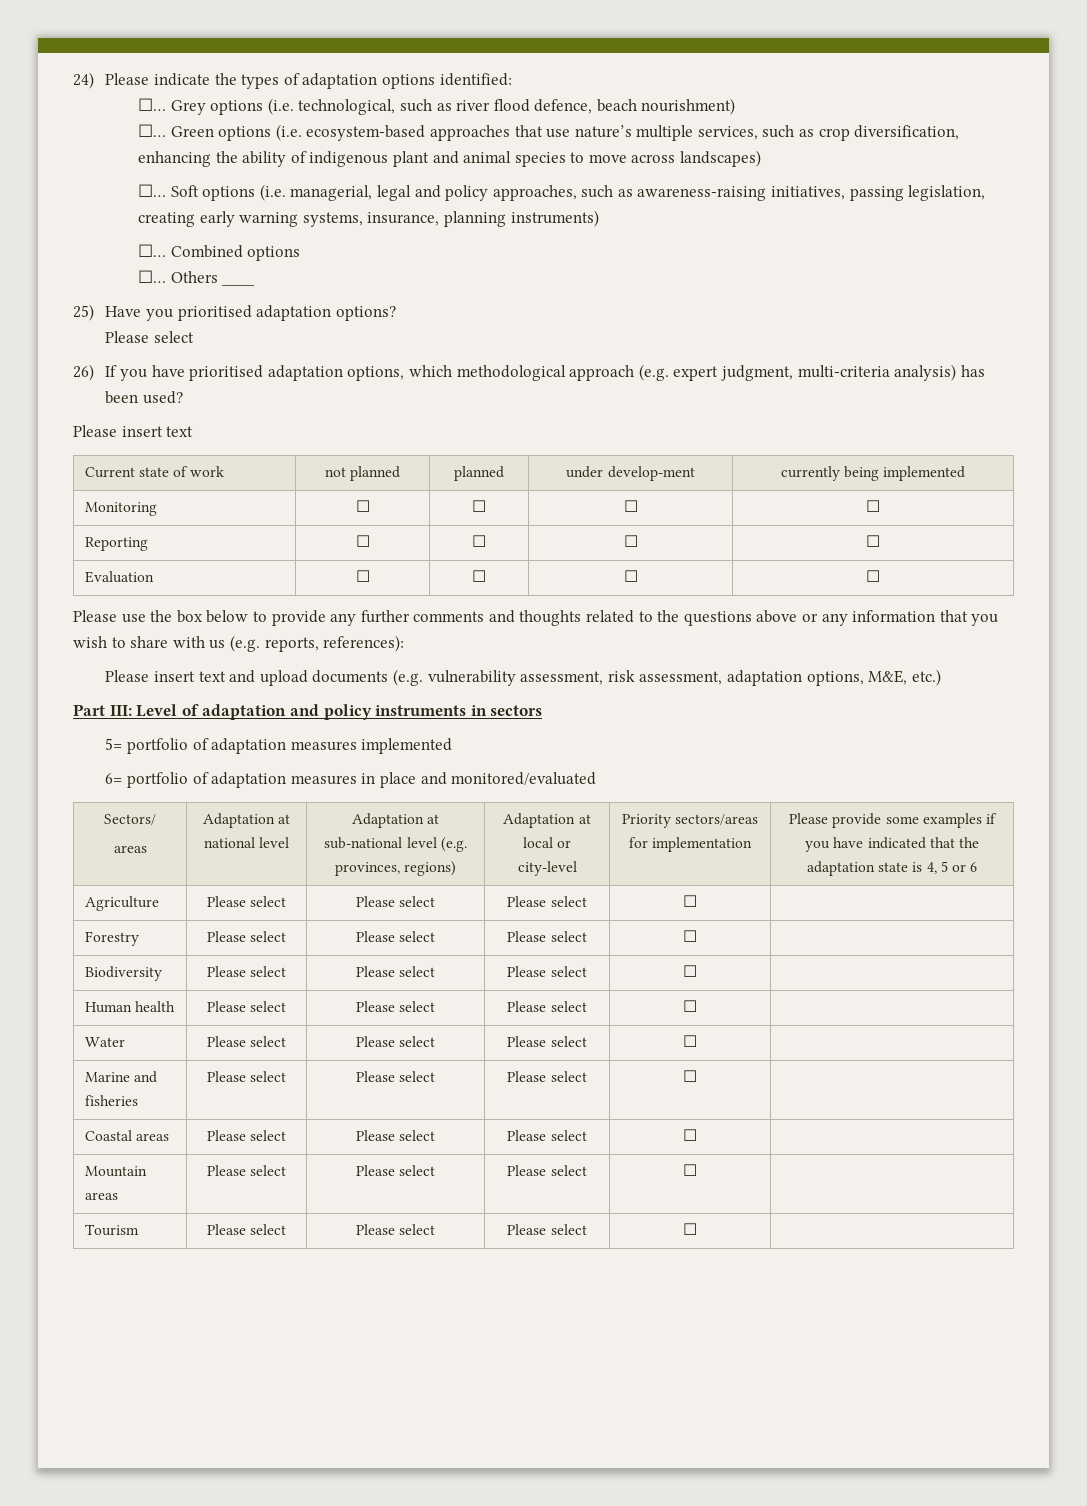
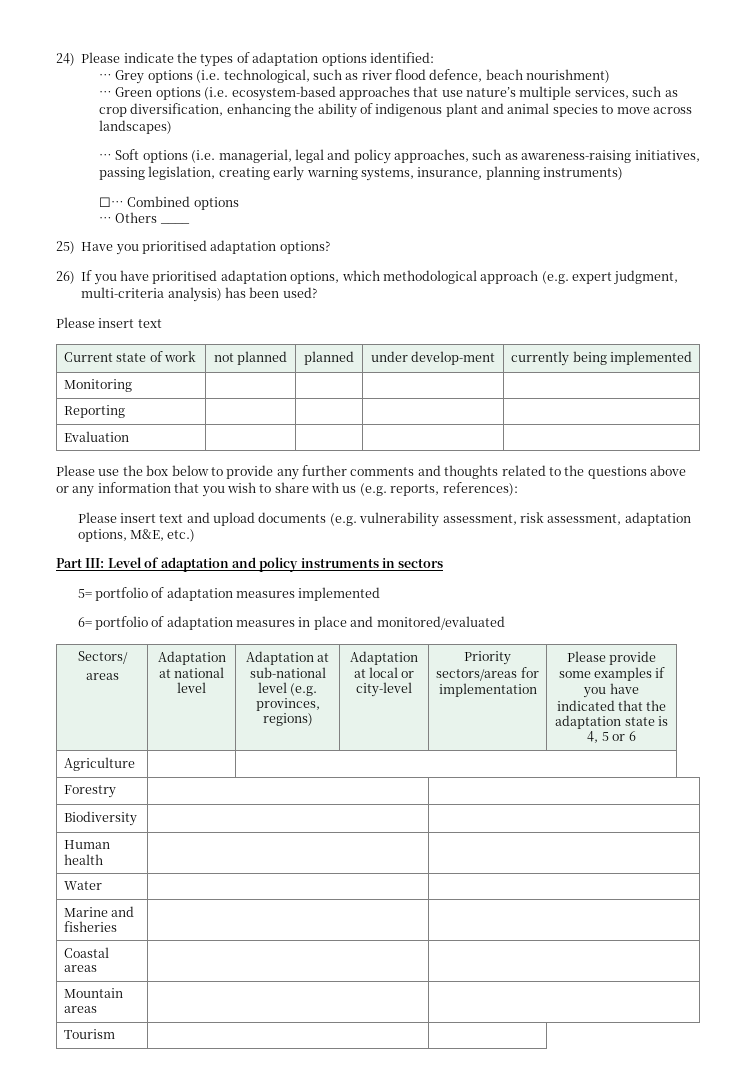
[137,98,166,111] ☐… -> [99,74,113,80] …
[137,124,166,137] ☐… -> [99,91,113,97] …
[137,184,166,197] ☐… -> [99,154,113,160] …
[137,270,166,283] ☐… -> [99,217,113,223] …
[105,331,195,343] // Please select -> (330, 247) none
[355,500,370,512] [472,500,486,512] [623,500,638,512] [866,500,881,512] [84,537,148,551] [355,535,370,547] [472,535,486,547] [623,535,638,547] [866,535,881,547] [84,571,154,583] [355,570,370,582] [472,570,486,582] [623,570,638,582] [866,570,881,582] ☐ | ☐ | ☐ | ☐ // Reporting | ☐ | ☐ | ☐ | ☐ // Evaluation | ☐ | ☐ | ☐ | ☐ -> [64,405,126,418] [64,431,130,442] | | | // Reporting | | | | // Evaluation | | | |
[206,896,287,907] [355,896,436,907] [507,896,587,907] [683,895,697,907] [84,931,139,946] [206,931,287,942] [355,931,436,942] [507,931,587,942] [683,930,697,942] [84,966,162,981] [206,966,287,977] [355,966,436,977] [507,966,587,977] [683,965,697,977] [84,1001,176,1013] [206,1001,287,1012] [355,1001,436,1012] [507,1001,587,1012] [683,1000,697,1012] [84,1037,125,1047] [206,1036,287,1047] [355,1036,436,1047] [507,1036,587,1047] [683,1035,697,1047] [84,1071,158,1083] [84,1095,138,1106] [206,1071,287,1082] [355,1071,436,1082] [507,1071,587,1082] [683,1070,697,1082] [84,1130,170,1141] [206,1130,287,1141] [355,1130,436,1141] [507,1130,587,1141] [683,1129,697,1141] [84,1166,147,1177] [84,1192,118,1200] [206,1165,287,1176] [355,1165,436,1176] [507,1165,587,1176] [683,1164,697,1176] [84,1224,139,1236] [206,1224,287,1235] [355,1224,436,1235] [507,1224,587,1235] [683,1223,697,1235] Please select | Please select | Please select | ☐ | // Forestry | Please select | Please select | Please select | ☐ | // Biodiversity | Please select | Please select | Please select | ☐ | // Human health | Please select | Please select | Please select | ☐ | // Water | Please select | Please select | Please select | ☐ | // Marine and fisheries | Please select | Please select | Please select | ☐ | // Coastal areas | Please select | Please select | Please select | ☐ | // Mountain areas | Please select | Please select | Please select | ☐ | // Tourism | Please select | Please select | Please select | ☐ -> [64,785,117,798] [64,811,138,826] [64,840,111,849] [64,854,104,865] [64,881,103,890] [64,906,135,917] [64,921,118,932] [64,947,110,958] [64,965,98,972] [64,988,124,998] [64,1006,98,1013] [64,1029,116,1039] | // Forestry | | // Biodiversity | | // Human health | | // Water | | // Marine and fisheries | | // Coastal areas | | // Mountain areas | | // Tourism |

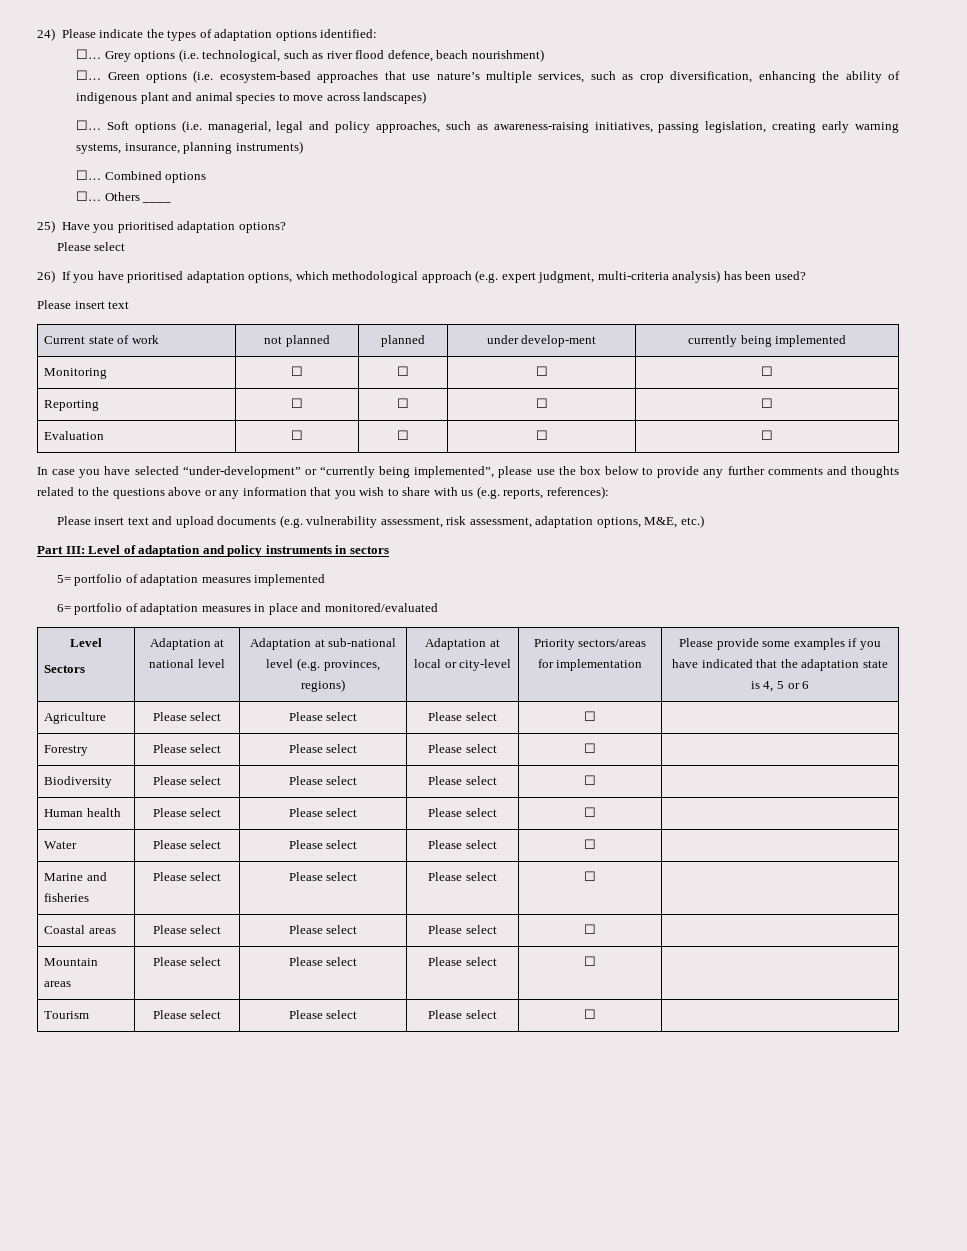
[99,74,113,80] … -> [76,49,102,59] ☐…
[99,91,113,97] … -> [76,70,102,80] ☐…
[99,154,113,160] … -> [76,120,102,130] ☐…
[99,217,113,223] … -> [76,191,102,201] ☐…
(330, 247) none -> [56,242,126,251] // Please select
[64,405,126,418] [64,431,130,442] [56,465,95,476] | | | // Reporting | | | | // Evaluation | | | | // Please -> [291,366,303,376] [397,366,409,376] [535,366,548,376] [761,366,773,376] [44,400,100,411] [291,398,303,408] [397,398,409,408] [535,398,548,408] [761,398,773,408] [44,431,105,440] [291,430,303,440] [397,430,409,440] [535,430,548,440] [761,430,773,440] [37,466,533,478] ☐ | ☐ | ☐ | ☐ // Reporting | ☐ | ☐ | ☐ | ☐ // Evaluation | ☐ | ☐ | ☐ | ☐ // In case you have selected “under-development” or “currently being implemented”, please
[77,651,128,664] [85,673,119,680] Sectors/ // areas -> [70,638,102,647] [44,665,86,673] Level // Sectors
[64,785,117,798] [64,811,138,826] [64,840,111,849] [64,854,104,865] [64,881,103,890] [64,906,135,917] [64,921,118,932] [64,947,110,958] [64,965,98,972] [64,988,124,998] [64,1006,98,1013] [64,1029,116,1039] | // Forestry | | // Biodiversity | | // Human health | | // Water | | // Marine and fisheries | | // Coastal areas | | // Mountain areas | | // Tourism | -> [152,712,222,721] [288,712,358,721] [428,712,497,721] [584,711,596,721] [44,745,89,756] [152,744,222,753] [288,744,358,753] [428,744,497,753] [584,743,596,753] [44,776,113,788] [152,776,222,785] [288,776,358,785] [428,776,497,785] [584,775,596,785] [44,808,121,817] [152,808,222,817] [288,808,358,817] [428,808,497,817] [584,807,596,817] [44,841,78,849] [152,840,222,849] [288,840,358,849] [428,840,497,849] [584,839,596,849] [44,872,107,881] [44,893,90,902] [152,872,222,881] [288,872,358,881] [428,872,497,881] [584,871,596,881] [44,925,116,934] [152,925,222,934] [288,925,358,934] [428,925,497,934] [584,924,596,934] [44,958,99,966] [44,981,72,987] [152,957,222,966] [288,957,358,966] [428,957,497,966] [584,956,596,966] [44,1011,90,1019] [152,1010,222,1019] [288,1010,358,1019] [428,1010,497,1019] [584,1009,596,1019] Please select | Please select | Please select | ☐ | // Forestry | Please select | Please select | Please select | ☐ | // Biodiversity | Please select | Please select | Please select | ☐ | // Human health | Please select | Please select | Please select | ☐ | // Water | Please select | Please select | Please select | ☐ | // Marine and fisheries | Please select | Please select | Please select | ☐ | // Coastal areas | Please select | Please select | Please select | ☐ | // Mountain areas | Please select | Please select | Please select | ☐ | // Tourism | Please select | Please select | Please select | ☐

